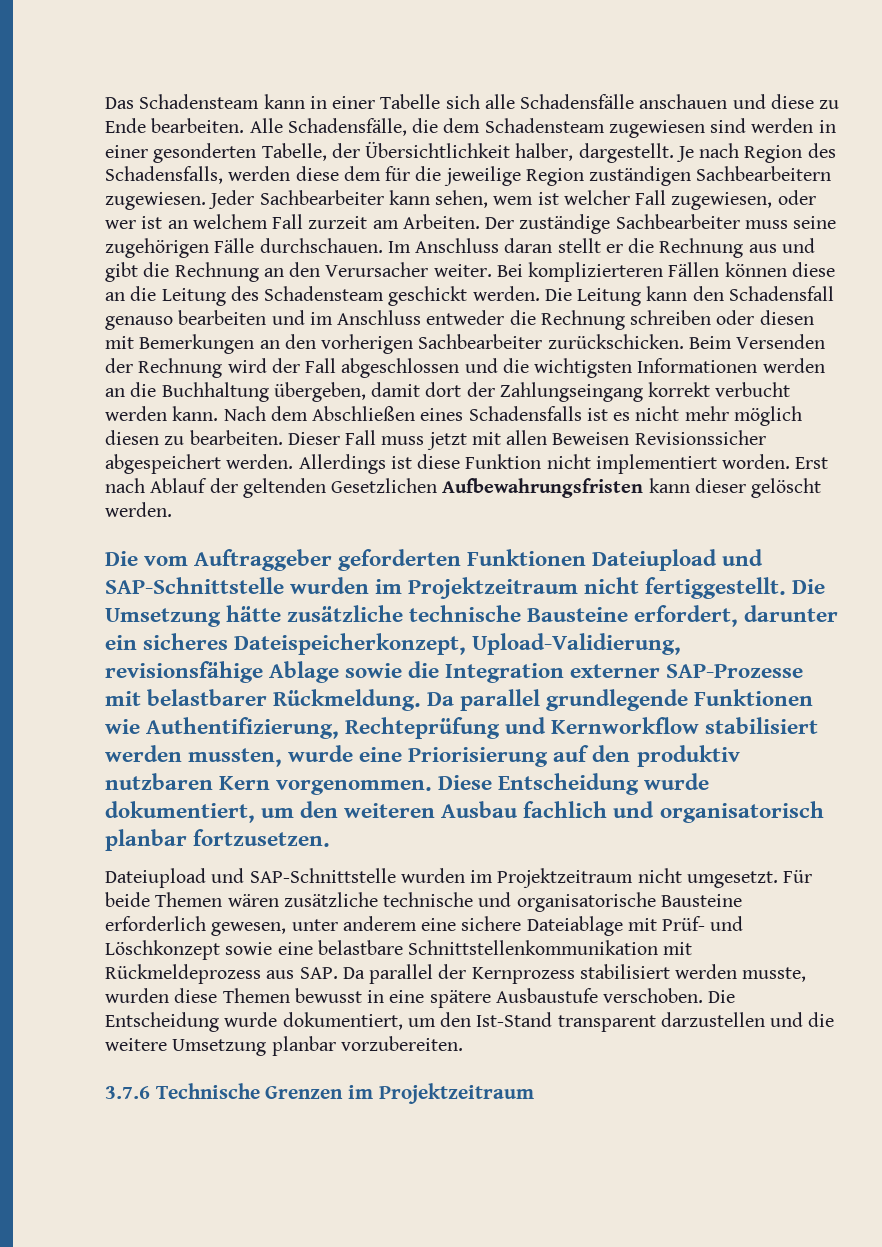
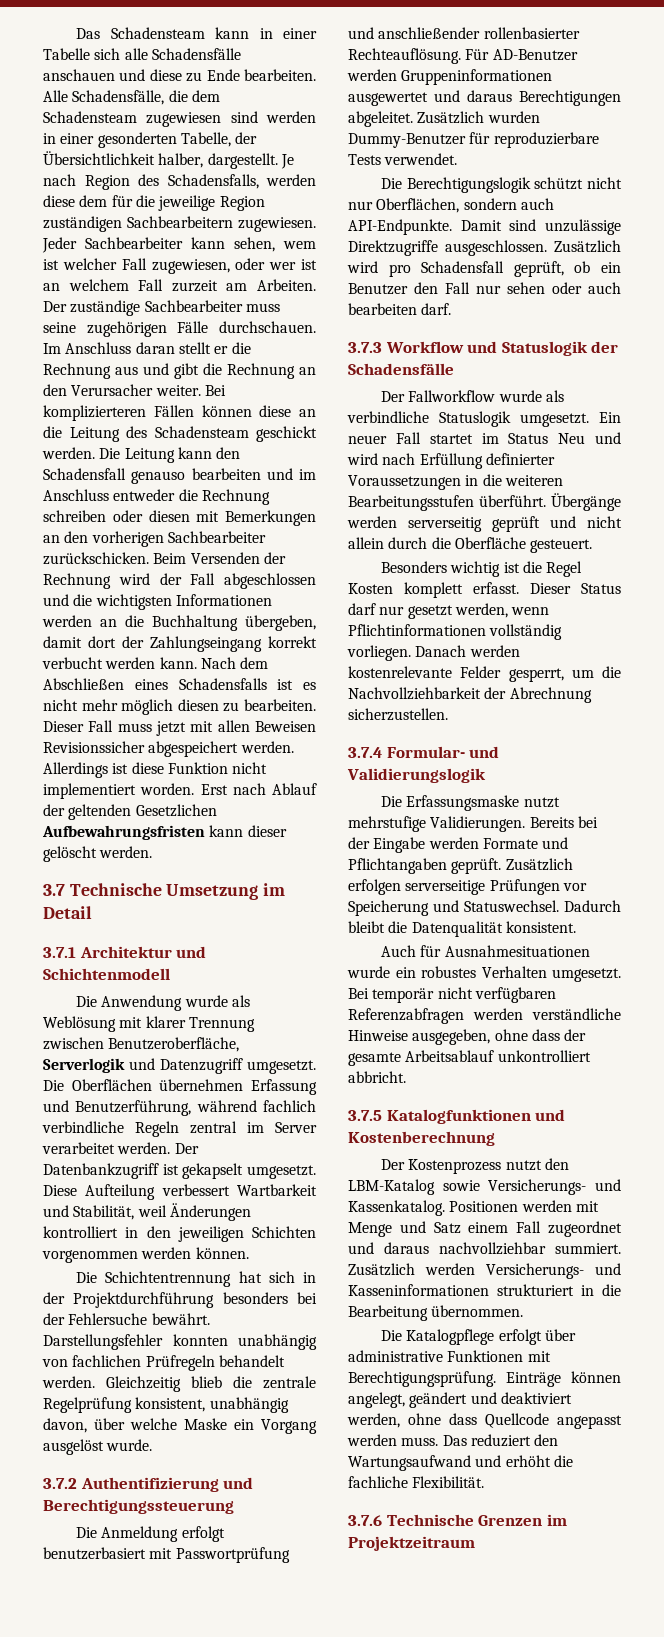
[105,549,764,571] [105,577,826,599] [105,605,839,627] [105,633,682,655] [105,661,804,683] [105,689,814,711] [105,717,819,739] [105,745,740,767] [105,773,710,795] [105,801,824,823] [105,829,331,851] [105,868,813,888] [105,892,742,912] [105,916,744,936] [105,940,693,960] [105,964,807,984] [105,988,736,1008] [105,1012,835,1032] [105,1036,463,1056] Die vom Auftraggeber geforderten Funktionen Dateiupload und SAP-Schnittstelle wurden im Projektzeitraum nicht fertiggestellt. Die Umsetzung hätte zusätzliche technische Bausteine erfordert, darunter ein sicheres Dateispeicherkonzept, Upload-Validierung, revisionsfähige Ablage sowie die Integration externer SAP-Prozesse mit belastbarer Rückmeldung. Da parallel grundlegende Funktionen wie Authentifizierung, Rechteprüfung und Kernworkflow stabilisiert werden mussten, wurde eine Priorisierung auf den produktiv nutzbaren Kern vorgenommen. Diese Entscheidung wurde dokumentiert, um den weiteren Ausbau fachlich und organisatorisch planbar fortzusetzen. // Dateiupload und SAP-Schnittstelle wurden im Projektzeitraum nicht umgesetzt. Für beide Themen wären zusätzliche technische und organisatorische Bausteine erforderlich gewesen, unter anderem eine sichere Dateiablage mit Prüf- und Löschkonzept sowie eine belastbare Schnittstellenkommunikation mit Rückmeldeprozess aus SAP. Da parallel der Kernprozess stabilisiert werden musste, wurden diese Themen bewusst in eine spätere Ausbaustufe verschoben. Die Entscheidung wurde dokumentiert, um den Ist-Stand transparent darzustellen und die weitere Umsetzung planbar vorzubereiten. -> [43,883,286,900] [43,906,92,919] [43,946,207,958] [43,968,170,980] [75,995,250,1011] [43,1016,255,1032] [43,1037,240,1052] [43,1058,316,1074] [43,1079,317,1095] [43,1100,316,1116] [42,1121,317,1137] [42,1142,199,1154] [43,1163,317,1179] [43,1184,317,1200] [43,1203,251,1221] [43,1226,316,1242] [42,1247,249,1263] [75,1271,316,1287] [43,1292,317,1308] [43,1313,210,1325] [43,1334,317,1350] [42,1355,285,1371] [42,1376,316,1392] [43,1397,289,1413] [43,1418,317,1434] [43,1439,153,1455] [43,1477,254,1492] [43,1499,234,1514] [75,1526,225,1542] [43,1547,290,1563] [348,27,580,39] [348,48,578,64] [347,69,553,85] [348,90,621,106] [348,111,540,127] [348,132,599,148] [348,153,458,165] [380,177,622,193] [348,198,554,213] [348,219,621,235] [348,240,621,256] [347,261,621,277] [348,282,621,295] [348,303,452,315] [348,341,619,356] [348,363,454,375] [380,390,564,402] [347,411,621,427] [348,432,621,444] [347,453,555,469] [348,474,563,490] [348,493,621,511] [347,516,622,532] [348,537,593,553] [380,561,583,577] [348,582,621,598] [348,603,550,619] [348,624,563,640] [347,645,520,661] [348,666,621,682] [348,687,592,703] [348,708,448,721] [348,746,500,758] [347,768,486,783] [380,795,560,811] [348,816,598,832] [348,837,569,853] [348,858,573,874] [348,879,587,895] [348,900,621,916] [348,921,576,937] [380,945,590,957] [347,966,621,982] [348,987,556,1003] [348,1008,621,1024] [348,1029,587,1045] [348,1050,591,1066] [348,1071,406,1083] [348,1109,566,1124] [348,1131,495,1146] [380,1158,569,1174] [348,1179,621,1195] [348,1200,599,1216] [348,1221,622,1237] [348,1242,621,1255] [348,1263,621,1279] [348,1284,621,1296] [348,1305,524,1321] [380,1329,576,1345] [348,1350,551,1362] [348,1371,621,1387] [348,1392,572,1408] [347,1413,622,1429] [347,1434,559,1447] [348,1455,573,1471] [348,1476,485,1488] 3.7 Technische Umsetzung im Detail // 3.7.1 Architektur und Schichtenmodell // Die Anwendung wurde als Weblösung mit klarer Trennung zwischen Benutzeroberfläche, Serverlogik und Datenzugriff umgesetzt. Die Oberflächen übernehmen Erfassung und Benutzerführung, während fachlich verbindliche Regeln zentral im Server verarbeitet werden. Der Datenbankzugriff ist gekapselt umgesetzt. Diese Aufteilung verbessert Wartbarkeit und Stabilität, weil Änderungen kontrolliert in den jeweiligen Schichten vorgenommen werden können. // Die Schichtentrennung hat sich in der Projektdurchführung besonders bei der Fehlersuche bewährt. Darstellungsfehler konnten unabhängig von fachlichen Prüfregeln behandelt werden. Gleichzeitig blieb die zentrale Regelprüfung konsistent, unabhängig davon, über welche Maske ein Vorgang ausgelöst wurde. // 3.7.2 Authentifizierung und Berechtigungssteuerung // Die Anmeldung erfolgt benutzerbasiert mit Passwortprüfung und anschließender rollenbasierter Rechteauflösung. Für AD-Benutzer werden Gruppeninformationen ausgewertet und daraus Berechtigungen abgeleitet. Zusätzlich wurden Dummy-Benutzer für reproduzierbare Tests verwendet. // Die Berechtigungslogik schützt nicht nur Oberflächen, sondern auch API-Endpunkte. Damit sind unzulässige Direktzugriffe ausgeschlossen. Zusätzlich wird pro Schadensfall geprüft, ob ein Benutzer den Fall nur sehen oder auch bearbeiten darf. // 3.7.3 Workflow und Statuslogik der Schadensfälle // Der Fallworkflow wurde als verbindliche Statuslogik umgesetzt. Ein neuer Fall startet im Status Neu und wird nach Erfüllung definierter Voraussetzungen in die weiteren Bearbeitungsstufen überführt. Übergänge werden serverseitig geprüft und nicht allein durch die Oberfläche gesteuert. // Besonders wichtig ist die Regel Kosten komplett erfasst. Dieser Status darf nur gesetzt werden, wenn Pflichtinformationen vollständig vorliegen. Danach werden kostenrelevante Felder gesperrt, um die Nachvollziehbarkeit der Abrechnung sicherzustellen. // 3.7.4 Formular- und Validierungslogik // Die Erfassungsmaske nutzt mehrstufige Validierungen. Bereits bei der Eingabe werden Formate und Pflichtangaben geprüft. Zusätzlich erfolgen serverseitige Prüfungen vor Speicherung und Statuswechsel. Dadurch bleibt die Datenqualität konsistent. // Auch für Ausnahmesituationen wurde ein robustes Verhalten umgesetzt. Bei temporär nicht verfügbaren Referenzabfragen werden verständliche Hinweise ausgegeben, ohne dass der gesamte Arbeitsablauf unkontrolliert abbricht. // 3.7.5 Katalogfunktionen und Kostenberechnung // Der Kostenprozess nutzt den LBM-Katalog sowie Versicherungs- und Kassenkatalog. Positionen werden mit Menge und Satz einem Fall zugeordnet und daraus nachvollziehbar summiert. Zusätzlich werden Versicherungs- und Kasseninformationen strukturiert in die Bearbeitung übernommen. // Die Katalogpflege erfolgt über administrative Funktionen mit Berechtigungsprüfung. Einträge können angelegt, geändert und deaktiviert werden, ohne dass Quellcode angepasst werden muss. Das reduziert den Wartungsaufwand und erhöht die fachliche Flexibilität.

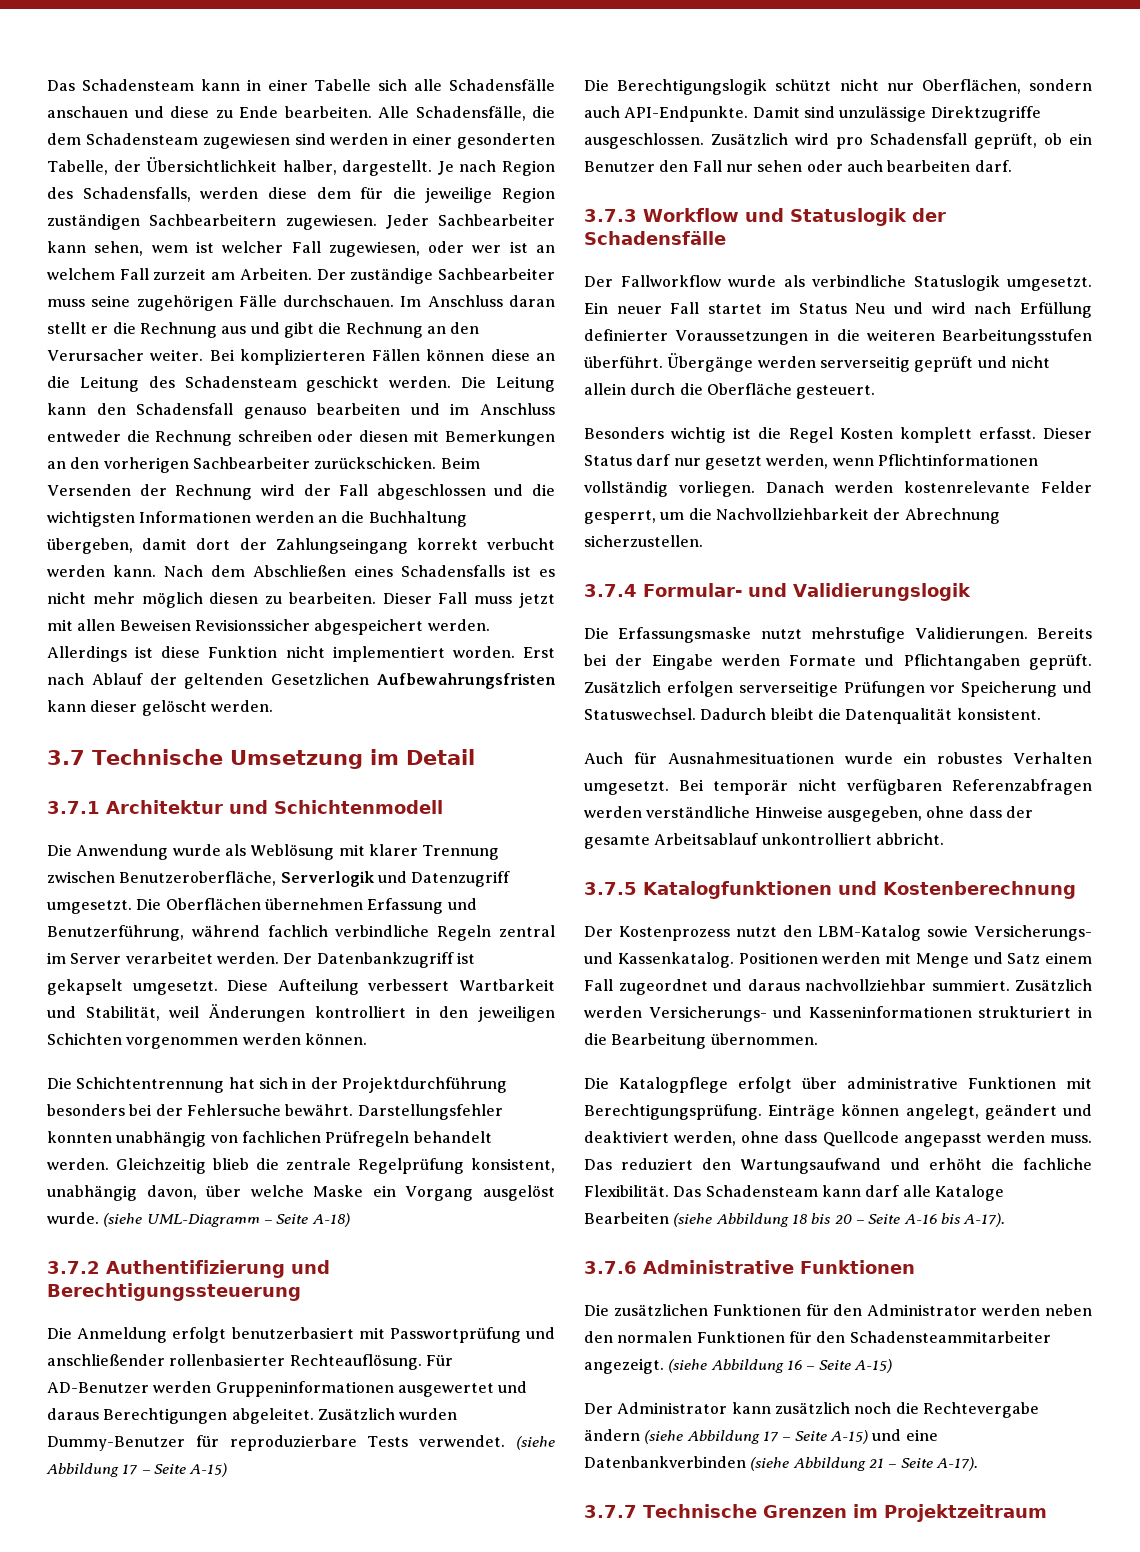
(153, 1445) none -> [103,1213,350,1227] (siehe UML-Diagramm – Seite A-18)
(458, 159) none -> [516,1436,555,1450] [46,1463,228,1477] (siehe Abbildung 17 – Seite A-15)
[348,1515,382,1526] // 3.7.6 -> [673,1185,1004,1201] [584,1212,1006,1227] [584,1260,915,1274] [584,1304,1092,1316] [584,1331,1051,1343] [584,1358,892,1374] [584,1402,1039,1418] [584,1429,938,1444] [584,1456,978,1471] [584,1505,637,1518] Das Schadensteam kann darf alle Kataloge Bearbeiten (siehe Abbildung 18 bis 20 – Seite A-16 bis A-17). // 3.7.6 Administrative Funktionen // Die zusätzlichen Funktionen für den Administrator werden neben den normalen Funktionen für den Schadensteammitarbeiter angezeigt. (siehe Abbildung 16 – Seite A-15) // Der Administrator kann zusätzlich noch die Rechtevergabe ändern (siehe Abbildung 17 – Seite A-15) und eine Datenbankverbinden (siehe Abbildung 21 – Seite A-17). // 3.7.7

